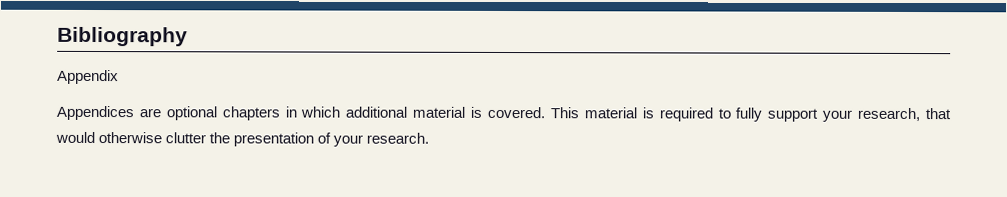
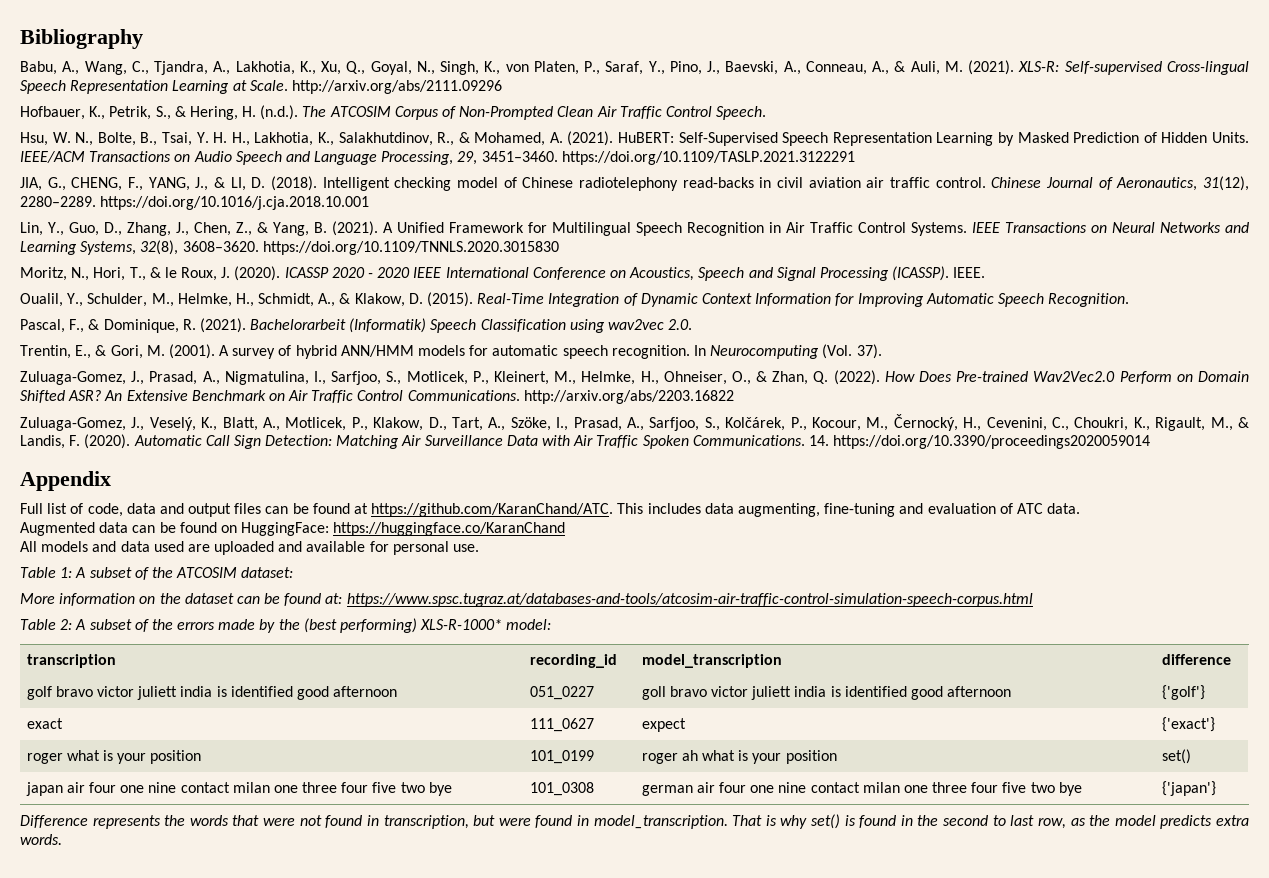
[57,69,119,85] [56,105,952,122] [55,131,430,147] Appendix // Appendices are optional chapters in which additional material is covered. This material is required to fully support your research, that would otherwise clutter the presentation of your research. -> [20,60,1249,75] [20,80,502,94] [20,105,767,120] [20,131,1250,146] [20,151,855,165] [20,176,1249,191] [20,196,370,210] [20,221,1249,236] [20,240,559,255] [20,266,986,281] [20,292,1130,307] [20,318,693,333] [20,344,882,359] [20,370,1250,385] [20,390,734,404] [20,414,1249,431] [20,434,1151,449] [20,471,111,491] [20,503,1081,517] [20,522,566,536] [20,541,480,555] [20,567,294,580] [20,593,1033,607] [20,618,552,633] [26,654,116,668] [529,654,617,668] [641,654,782,668] [1161,654,1231,665] [26,686,398,700] [529,686,594,700] [641,686,1012,700] [1161,685,1205,700] [26,718,63,729] [529,718,594,732] [641,718,686,732] [1161,717,1215,732] [26,750,202,764] [529,750,594,764] [641,750,837,764] [1161,749,1191,764] [25,782,452,796] [529,782,594,796] [641,782,1082,796] [1161,781,1216,796] [20,814,1249,829] [20,834,62,845] Babu, A., Wang, C., Tjandra, A., Lakhotia, K., Xu, Q., Goyal, N., Singh, K., von Platen, P., Saraf, Y., Pino, J., Baevski, A., Conneau, A., & Auli, M. (2021). XLS-R: Self-supervised Cross-lingual Speech Representation Learning at Scale. http://arxiv.org/abs/2111.09296 // Hofbauer, K., Petrik, S., & Hering, H. (n.d.). The ATCOSIM Corpus of Non-Prompted Clean Air Traffic Control Speech. // Hsu, W. N., Bolte, B., Tsai, Y. H. H., Lakhotia, K., Salakhutdinov, R., & Mohamed, A. (2021). HuBERT: Self-Supervised Speech Representation Learning by Masked Prediction of Hidden Units. IEEE/ACM Transactions on Audio Speech and Language Processing, 29, 3451–3460. https://doi.org/10.1109/TASLP.2021.3122291 // JIA, G., CHENG, F., YANG, J., & LI, D. (2018). Intelligent checking model of Chinese radiotelephony read-backs in civil aviation air traffic control. Chinese Journal of Aeronautics, 31(12), 2280–2289. https://doi.org/10.1016/j.cja.2018.10.001 // Lin, Y., Guo, D., Zhang, J., Chen, Z., & Yang, B. (2021). A Unified Framework for Multilingual Speech Recognition in Air Traffic Control Systems. IEEE Transactions on Neural Networks and Learning Systems, 32(8), 3608–3620. https://doi.org/10.1109/TNNLS.2020.3015830 // Moritz, N., Hori, T., & le Roux, J. (2020). ICASSP 2020 - 2020 IEEE International Conference on Acoustics, Speech and Signal Processing (ICASSP). IEEE. // Oualil, Y., Schulder, M., Helmke, H., Schmidt, A., & Klakow, D. (2015). Real-Time Integration of Dynamic Context Information for Improving Automatic Speech Recognition. // Pascal, F., & Dominique, R. (2021). Bachelorarbeit (Informatik) Speech Classification using wav2vec 2.0. // Trentin, E., & Gori, M. (2001). A survey of hybrid ANN/HMM models for automatic speech recognition. In Neurocomputing (Vol. 37). // Zuluaga-Gomez, J., Prasad, A., Nigmatulina, I., Sarfjoo, S., Motlicek, P., Kleinert, M., Helmke, H., Ohneiser, O., & Zhan, Q. (2022). How Does Pre-trained Wav2Vec2.0 Perform on Domain Shifted ASR? An Extensive Benchmark on Air Traffic Control Communications. http://arxiv.org/abs/2203.16822 // Zuluaga-Gomez, J., Veselý, K., Blatt, A., Motlicek, P., Klakow, D., Tart, A., Szöke, I., Prasad, A., Sarfjoo, S., Kolčárek, P., Kocour, M., Černocký, H., Cevenini, C., Choukri, K., Rigault, M., & Landis, F. (2020). Automatic Call Sign Detection: Matching Air Surveillance Data with Air Traffic Spoken Communications. 14. https://doi.org/10.3390/proceedings2020059014 // Appendix // Full list of code, data and output files can be found at https://github.com/KaranChand/ATC. This includes data augmenting, fine-tuning and evaluation of ATC data. // Augmented data can be found on HuggingFace: https://huggingface.co/KaranChand // All models and data used are uploaded and available for personal use. // Table 1: A subset of the ATCOSIM dataset: // More information on the dataset can be found at: https://www.spsc.tugraz.at/databases-and-tools/atcosim-air-traffic-control-simulation-speech-corpus.html // Table 2: A subset of the errors made by the (best performing) XLS-R-1000* model: // transcription | recording_id | model_transcription | difference // golf bravo victor juliett india is identified good afternoon | 051_0227 | goll bravo victor juliett india is identified good afternoon | {'golf'} // exact | 111_0627 | expect | {'exact'} // roger what is your position | 101_0199 | roger ah what is your position | set() // japan air four one nine contact milan one three four five two bye | 101_0308 | german air four one nine contact milan one three four five two bye | {'japan'} // Difference represents the words that were not found in transcription, but were found in model_transcription. That is why set() is found in the second to last row, as the model predicts extra words.

